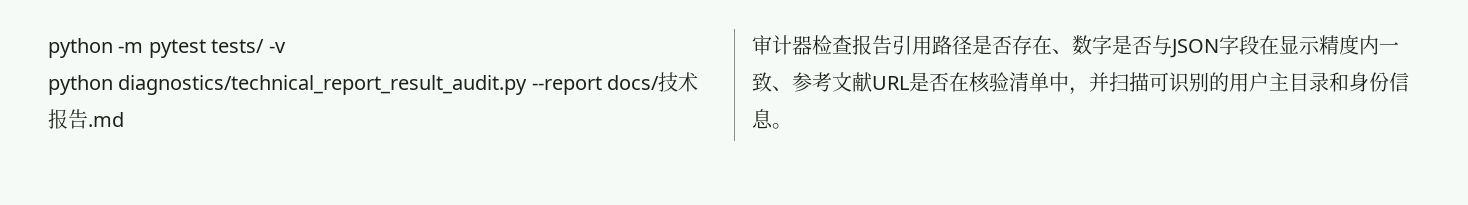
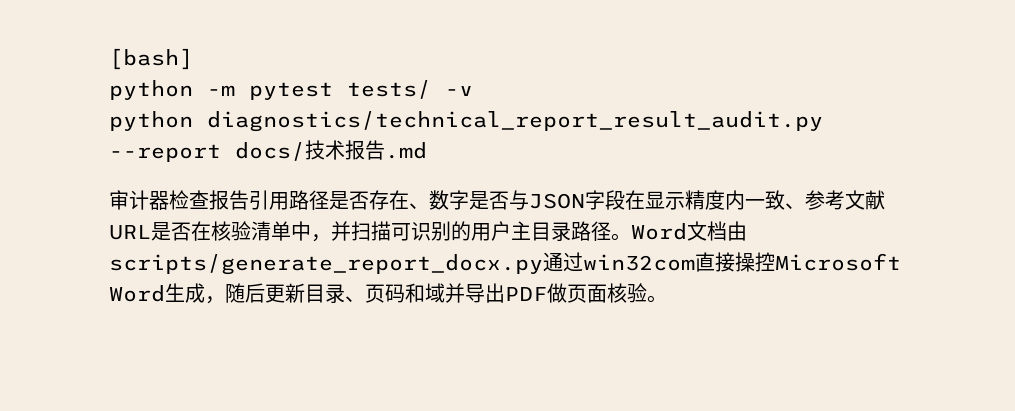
(48, 48) none -> [109,48,193,70] [bash] //
[1329,72,1409,92] [752,109,773,129] 和身份信息 -> [571,221,747,241] [109,252,901,275] [109,283,647,304] 路径。Word文档由scripts/generate_report_docx.py通过win32com直接操控Microsoft Word生成，随后更新目录、页码和域并导出PDF做页面核验

